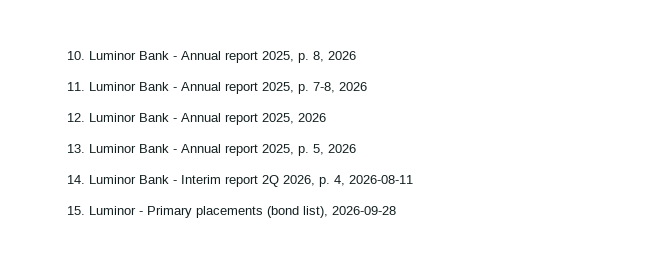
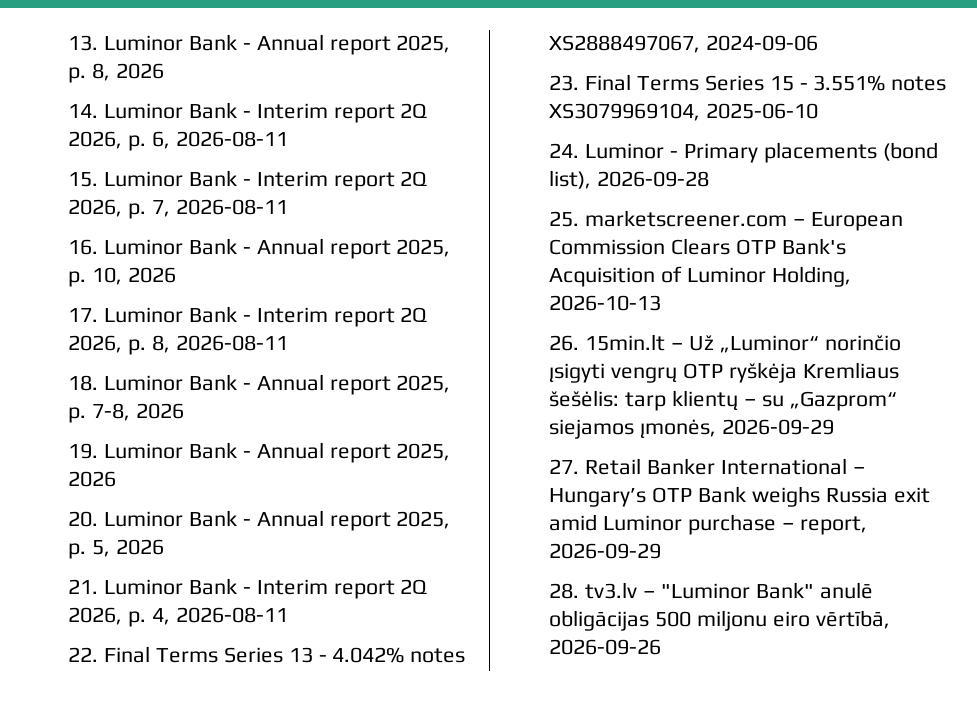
[66,51,85,60] 10. -> [68,35,99,51] 13.
[66,82,367,94] [66,113,326,125] [66,144,356,156] // 11. Luminor Bank - Annual report 2025, p. 7-8, 2026 // 12. Luminor Bank - Annual report 2025, 2026 // 13. Luminor Bank - Annual report 2025, p. 5, 2026 -> (165, 71) none
[333,175,413,186] [66,206,85,215] 4, 2026-08-11 // 15. -> [152,131,288,149] [68,170,428,191] [68,199,288,219] [68,238,451,259] [68,267,177,287] [68,306,428,327] [68,335,288,355] [68,374,451,395] [68,403,185,423] [68,442,451,463] [68,471,117,487] [68,510,451,531] [68,539,165,559] [68,578,428,599] [68,607,288,627] [68,646,466,663] [549,35,819,53] [549,74,947,91] [549,103,819,121] [549,143,580,158] 6, 2026-08-11 // 15. Luminor Bank - Interim report 2Q 2026, p. 7, 2026-08-11 // 16. Luminor Bank - Annual report 2025, p. 10, 2026 // 17. Luminor Bank - Interim report 2Q 2026, p. 8, 2026-08-11 // 18. Luminor Bank - Annual report 2025, p. 7-8, 2026 // 19. Luminor Bank - Annual report 2025, 2026 // 20. Luminor Bank - Annual report 2025, p. 5, 2026 // 21. Luminor Bank - Interim report 2Q 2026, p. 4, 2026-08-11 // 22. Final Terms Series 13 - 4.042% notes XS2888497067, 2024-09-06 // 23. Final Terms Series 15 - 3.551% notes XS3079969104, 2025-06-10 // 24.
(396, 210) none -> [549,210,903,231] [549,238,846,255] [549,266,851,287] [549,295,662,311] [549,334,901,353] [549,362,899,383] [549,390,897,411] [549,419,835,439] [549,458,865,475] [549,486,930,507] [549,514,867,535] [549,543,662,559] [549,582,873,599] [549,610,890,631] [549,639,662,655] // 25. marketscreener.com – European Commission Clears OTP Bank's Acquisition of Luminor Holding, 2026-10-13 // 26. 15min.lt – Už „Luminor“ norinčio įsigyti vengrų OTP ryškėja Kremliaus šešėlis: tarp klientų – su „Gazprom“ siejamos įmonės, 2026-09-29 // 27. Retail Banker International – Hungary’s OTP Bank weighs Russia exit amid Luminor purchase – report, 2026-09-29 // 28. tv3.lv – "Luminor Bank" anulē obligācijas 500 miljonu eiro vērtībā, 2026-09-26

